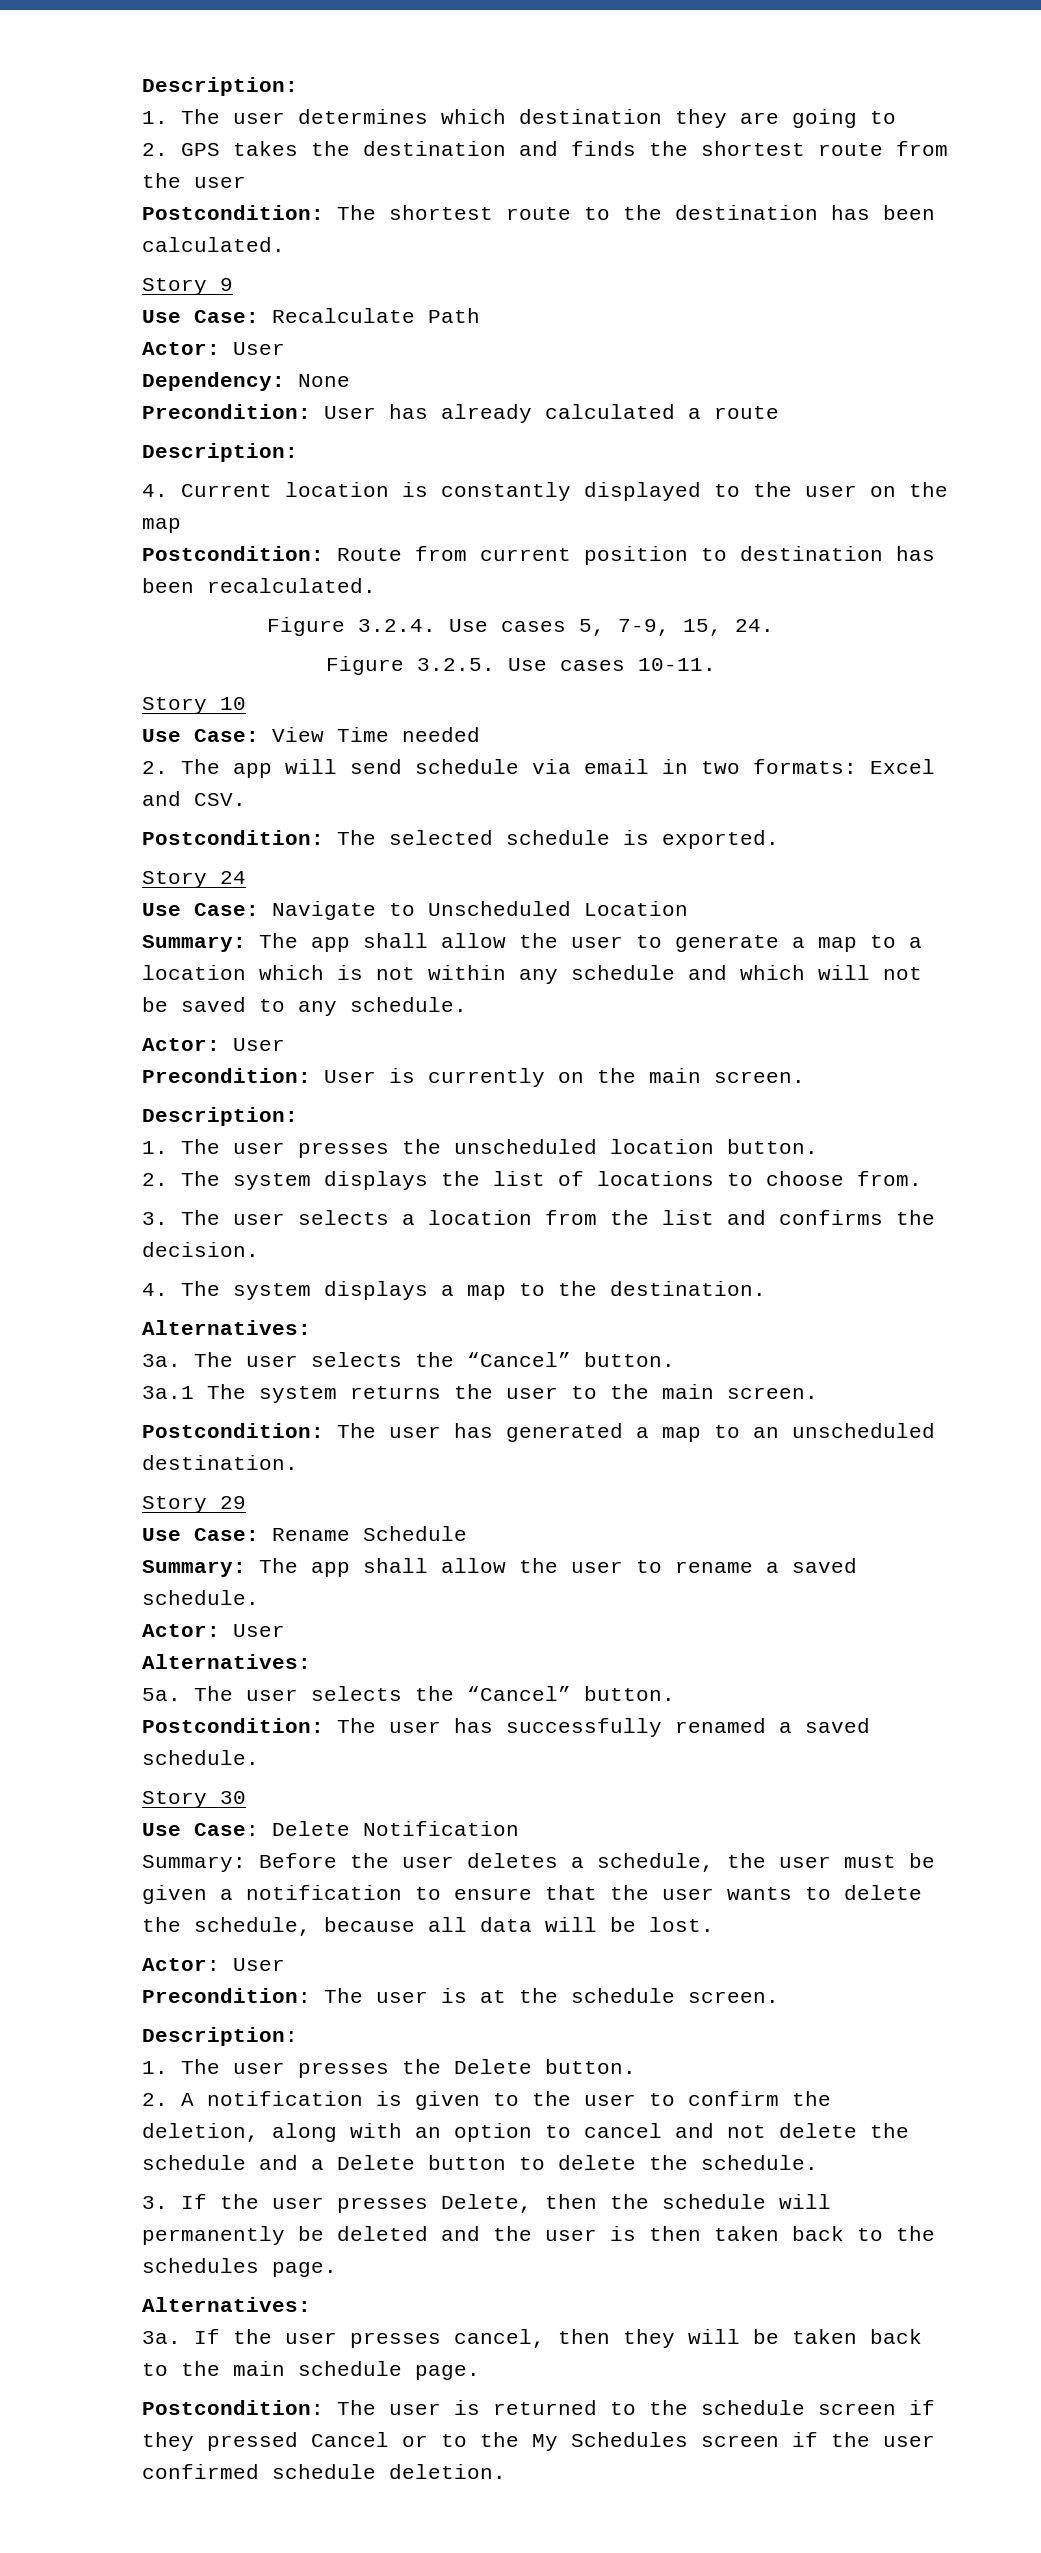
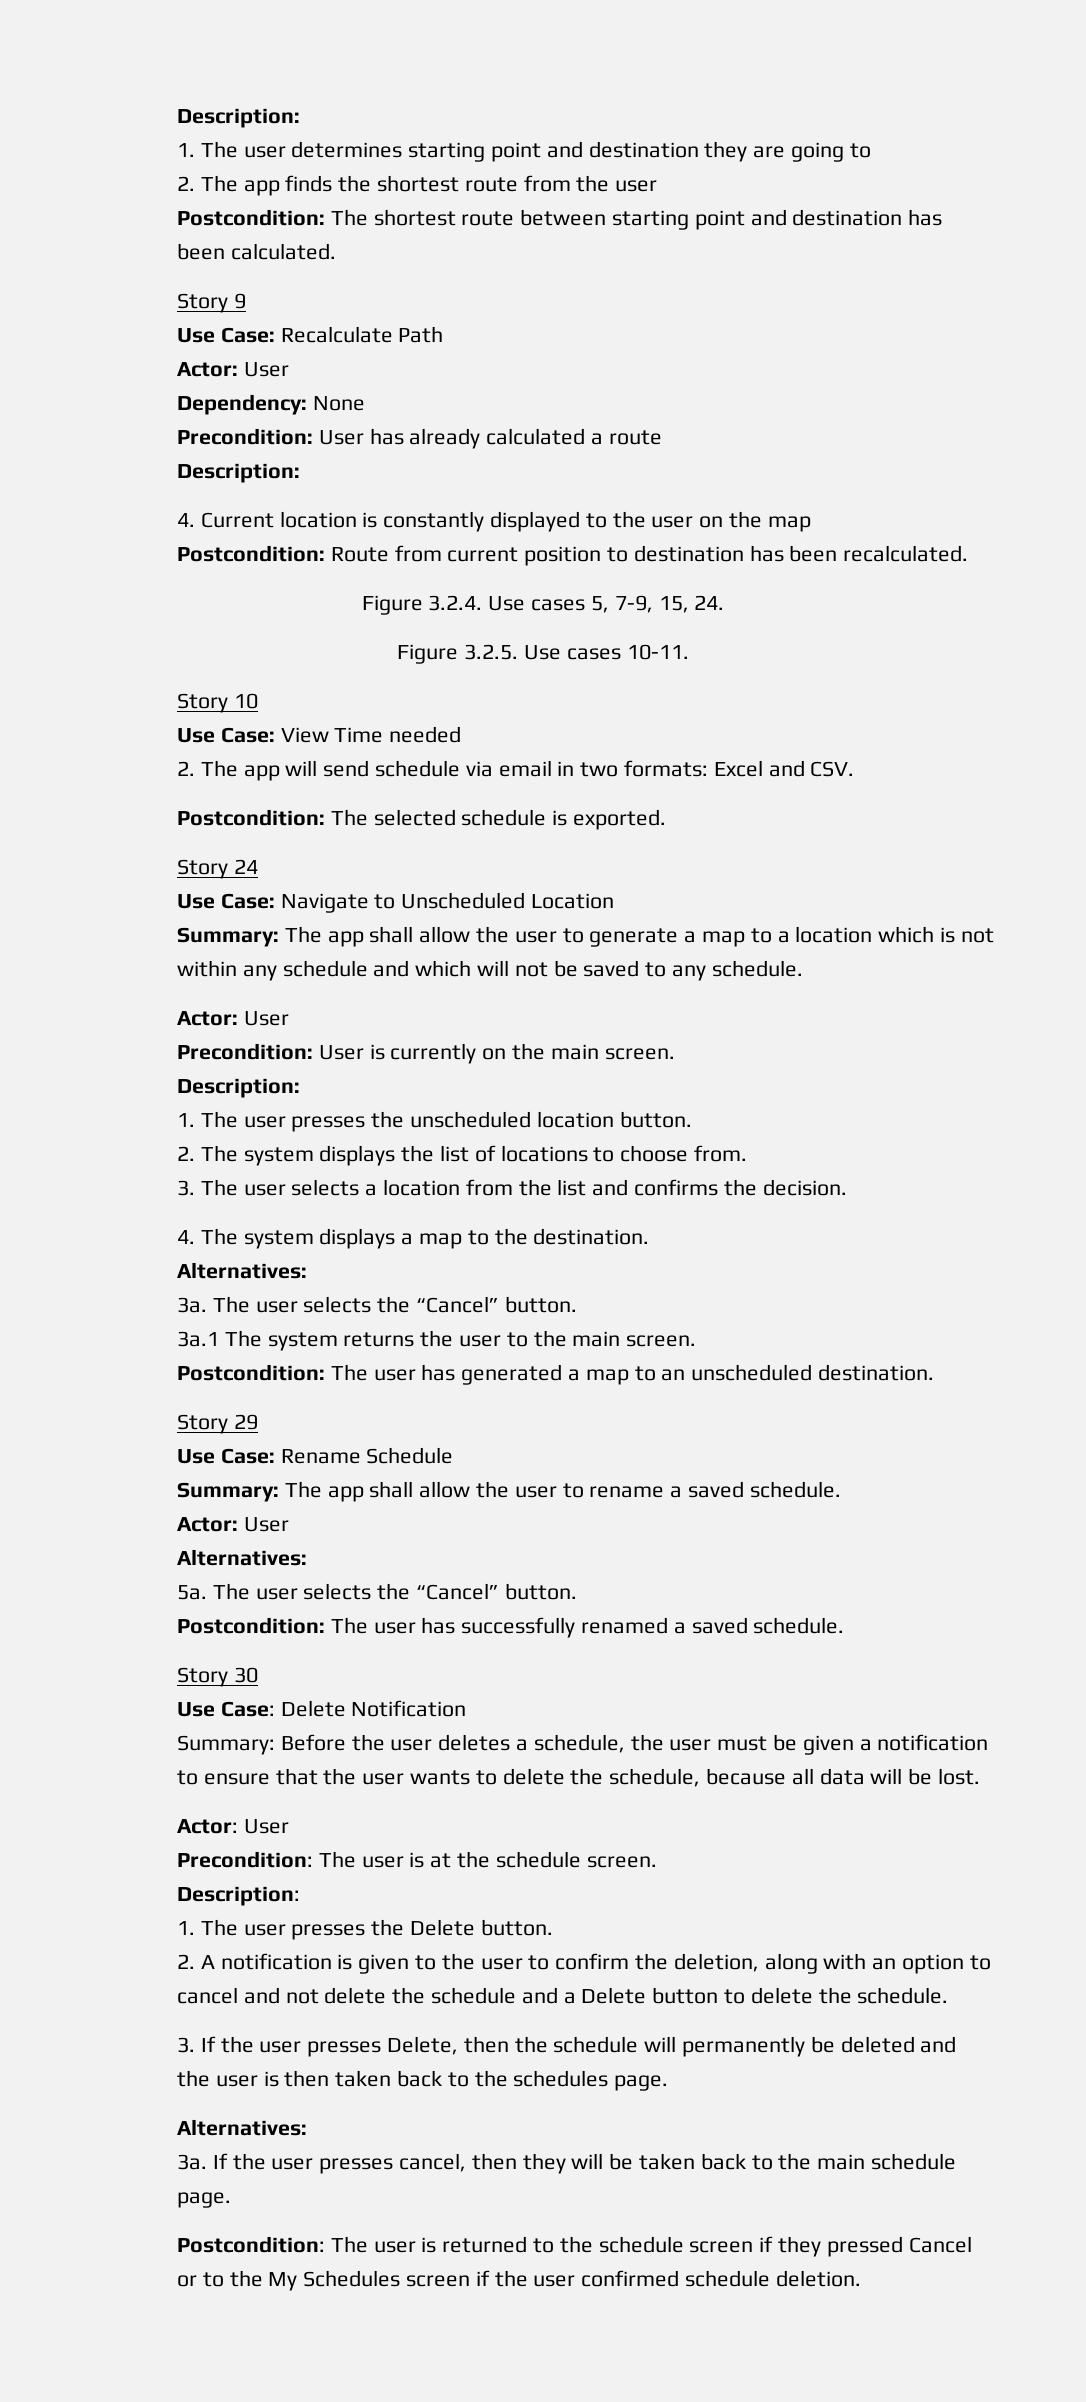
[441,109,507,124] which -> [408,141,583,162] starting point and
[181,141,559,156] GPS takes the destination and -> [200,175,280,196] The app
[584,205,663,220] to the -> [520,209,787,230] between starting point and

